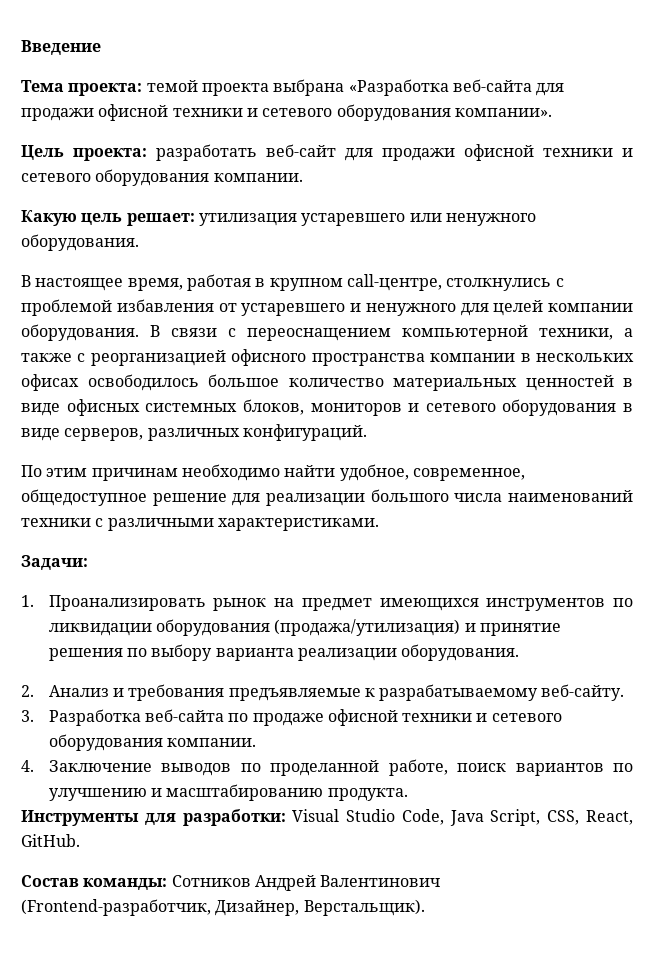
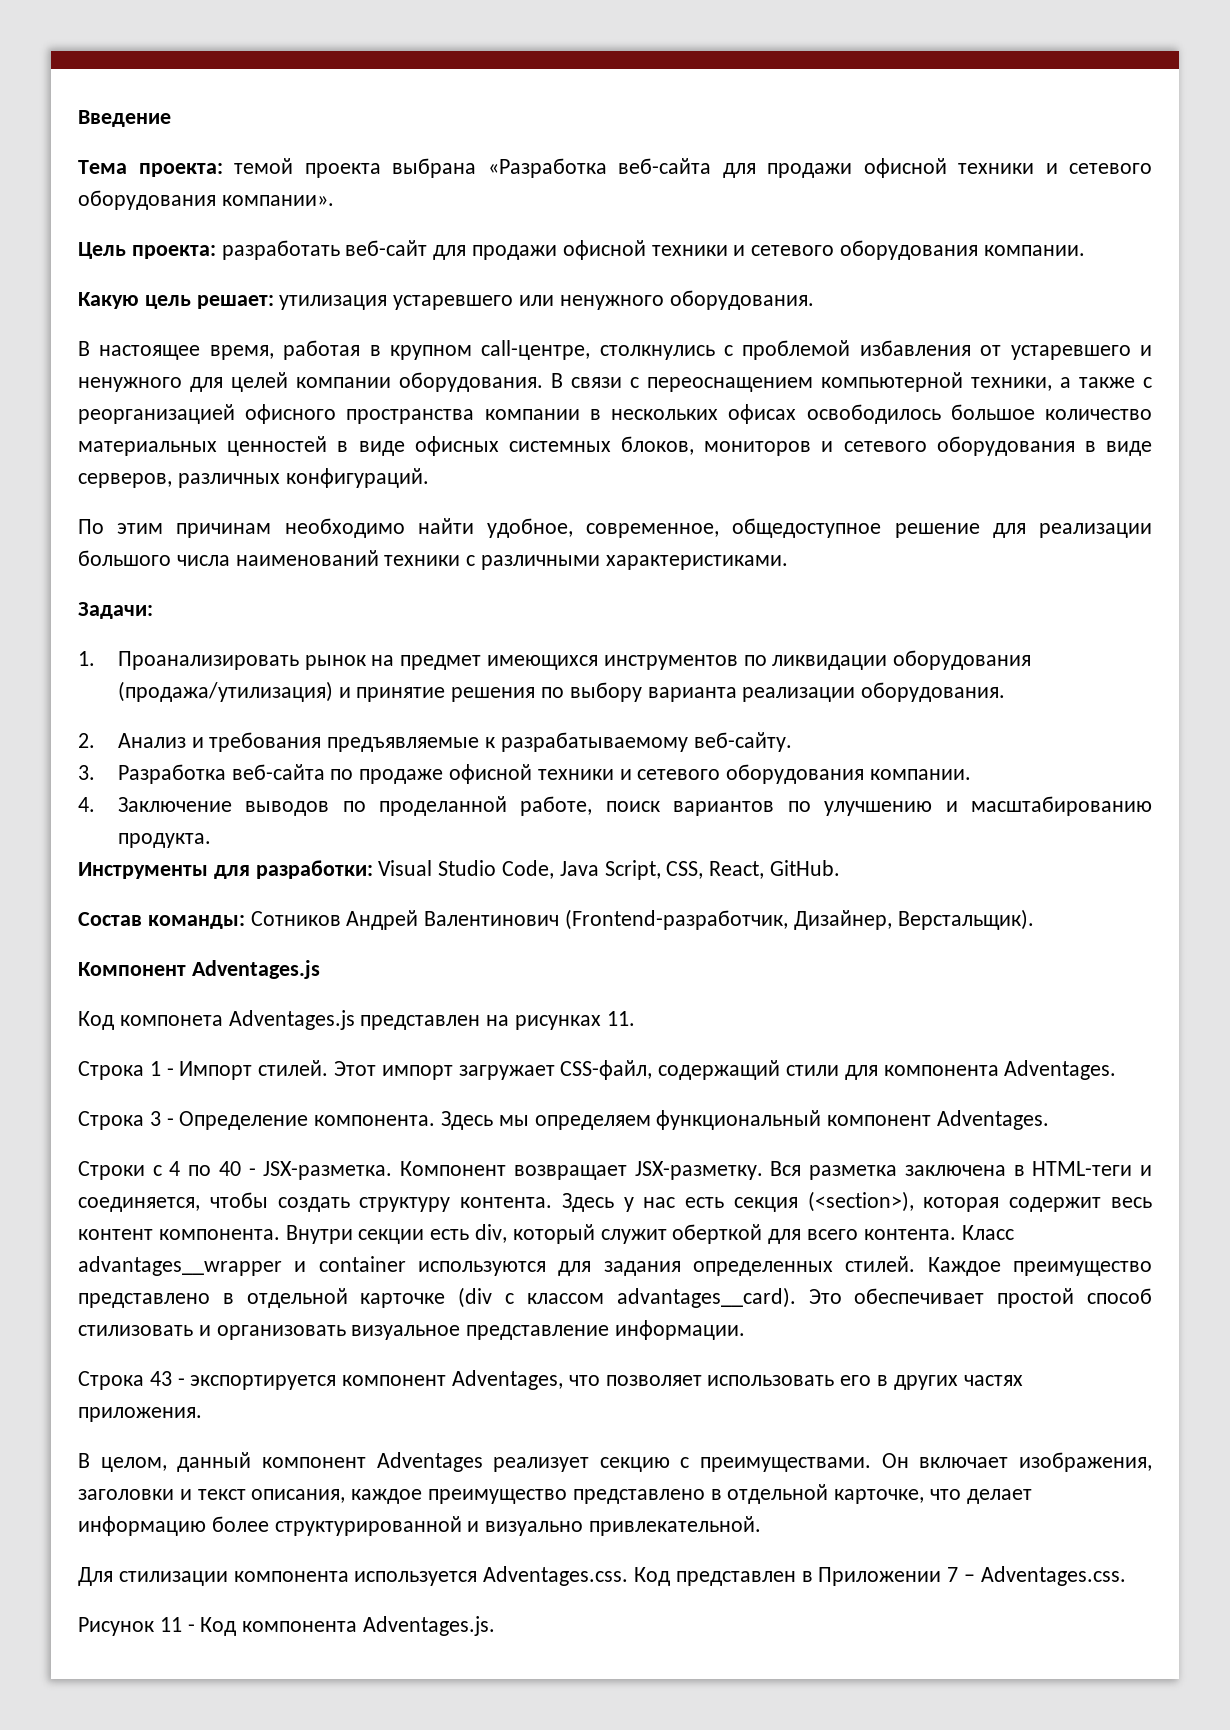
(425, 907) none -> [78,960,320,979] [78,1010,635,1030] [78,1060,1117,1080] [78,1110,1050,1130] [78,1161,1153,1180] [78,1191,1152,1212] [78,1224,1014,1244] [78,1256,1152,1276] [78,1287,1153,1308] [78,1320,746,1340] [78,1370,1023,1390] [78,1407,202,1422] [78,1452,1152,1472] [78,1484,1032,1504] [78,1516,762,1536] [78,1566,1126,1586] [78,1616,496,1636] // Компонент Adventages.js // Код компонета Adventages.js представлен на рисунках 11. // Строка 1 - Импорт стилей. Этот импорт загружает CSS-файл, содержащий стили для компонента Adventages. // Строка 3 - Определение компонента. Здесь мы определяем функциональный компонент Adventages. // Строки с 4 по 40 - JSX-разметка. Компонент возвращает JSX-разметку. Вся разметка заключена в HTML-теги и соединяется, чтобы создать структуру контента. Здесь у нас есть секция (<section>), которая содержит весь контент компонента. Внутри секции есть div, который служит оберткой для всего контента. Класс advantages__wrapper и container используются для задания определенных стилей. Каждое преимущество представлено в отдельной карточке (div с классом advantages__card). Это обеспечивает простой способ стилизовать и организовать визуальное представление информации. // Строка 43 - экспортируется компонент Adventages, что позволяет использовать его в других частях приложения. // В целом, данный компонент Adventages реализует секцию с преимуществами. Он включает изображения, заголовки и текст описания, каждое преимущество представлено в отдельной карточке, что делает информацию более структурированной и визуально привлекательной. // Для стилизации компонента используется Adventages.css. Код представлен в Приложении 7 – Adventages.css. // Рисунок 11 - Код компонента Adventages.js.

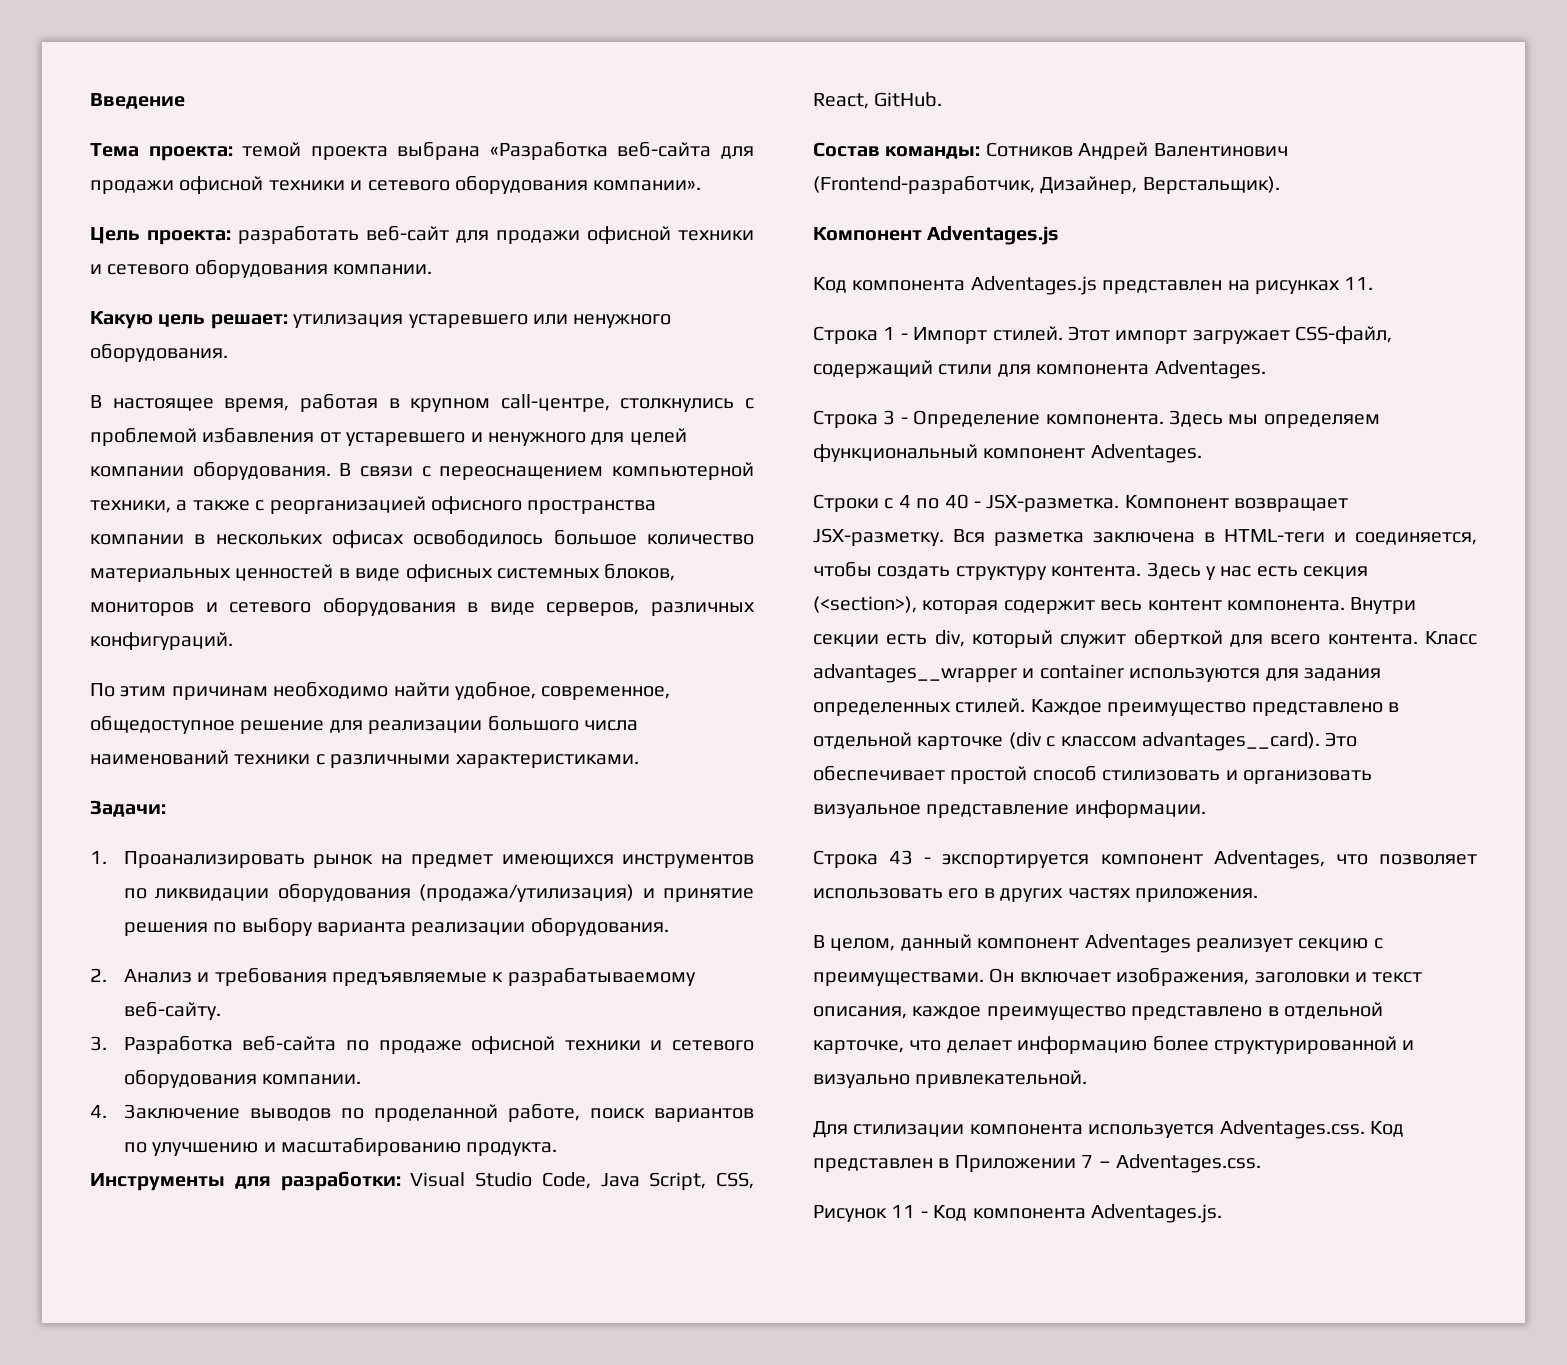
[119,1015,223,1026] компонета -> [852,280,966,291] компонента

